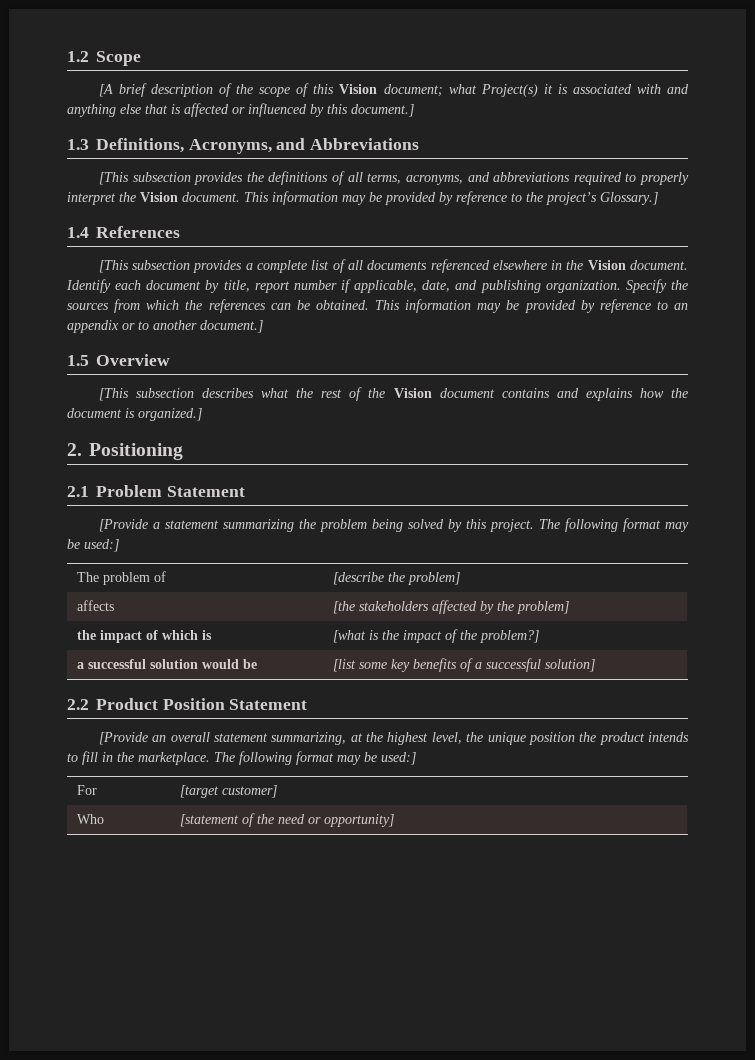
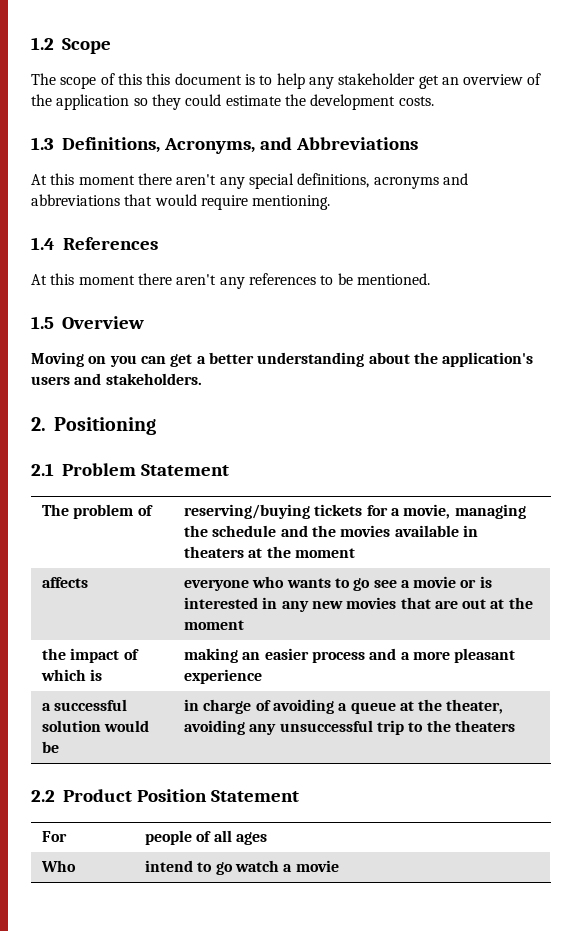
[98,83,689,97] [67,103,414,117] [A brief description of the scope of this Vision document; what Project(s) it is associated with and anything else that is affected or influenced by this document.] -> [31,73,542,89] [31,94,434,110] The scope of this this document is to help any stakeholder get an overview of the application so they could estimate the development costs.
[98,171,689,185] [67,191,658,205] [67,226,180,238] [98,259,688,273] [66,279,688,293] [67,299,688,313] [67,320,263,333] [67,354,170,366] [98,387,689,401] [67,408,202,421] [This subsection provides the definitions of all terms, acronyms, and abbreviations required to properly interpret the Vision document. This information may be provided by reference to the project’s Glossary.] // 1.4 References // [This subsection provides a complete list of all documents referenced elsewhere in the Vision document. Identify each document by title, report number if applicable, date, and publishing organization. Specify the sources from which the references can be obtained. This information may be provided by reference to an appendix or to another document.] // 1.5 Overview // [This subsection describes what the rest of the Vision document contains and explains how the document is organized.] -> [31,173,468,189] [31,194,331,210] [31,237,158,250] [31,273,430,289] [31,316,144,329] [31,352,534,367] [31,373,202,385] At this moment there aren't any special definitions, acronyms and abbreviations that would require mentioning. // 1.4 References // At this moment there aren't any references to be mentioned. // 1.5 Overview // Moving on you can get a better understanding about the application's users and stakeholders.
[98,518,690,532] [67,539,119,552] [76,571,166,585] [332,572,460,585] [76,600,114,611] [332,600,569,614] // [Provide a statement summarizing the problem being solved by this project. The following format may be used:] // The problem of | [describe the problem] // affects | [the stakeholders affected by the problem] -> [41,504,153,519] [183,504,526,519] [183,525,478,537] [183,546,355,558] [41,577,88,588] [183,576,492,591] [183,597,533,612] [183,620,244,630] // The problem of | reserving/buying tickets for a movie, managing the schedule and the movies available in theaters at the moment // affects | everyone who wants to go see a movie or is interested in any new movies that are out at the moment
[332,629,539,643] [what is the impact of the problem?] -> [183,648,516,663] [183,669,262,684] making an easier process and a more pleasant experience
[332,658,595,672] [67,698,308,710] [98,732,689,745] [67,751,416,765] [76,785,97,795] [179,785,277,798] [76,814,104,824] [179,813,394,827] [list some key benefits of a successful solution] // 2.2 Product Position Statement // [Provide an overall statement summarizing, at the highest level, the unique position the product intends to fill in the marketplace. The following format may be used:] // For | [target customer] // Who | [statement of the need or opportunity] -> [183,699,504,714] [183,720,515,735] [31,789,299,802] [41,831,67,842] [144,830,267,845] [40,860,76,872] [144,860,339,875] in charge of avoiding a queue at the theater, avoiding any unsuccessful trip to the theaters // 2.2 Product Position Statement // For | people of all ages // Who | intend to go watch a movie

